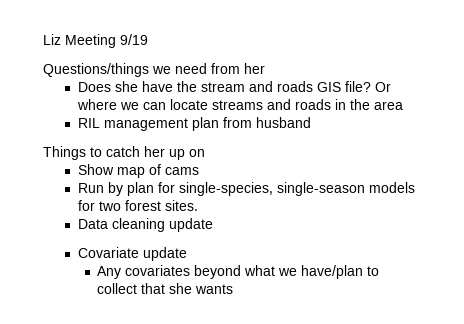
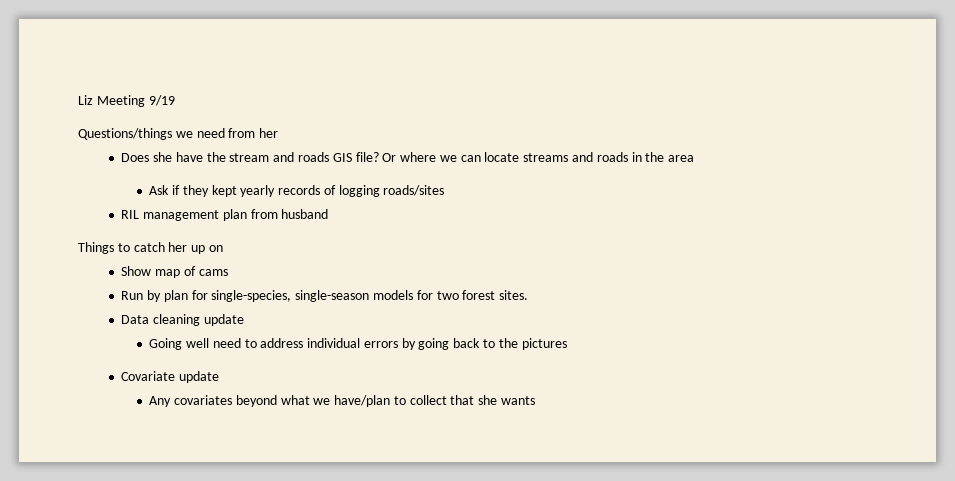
(403, 105) none -> [149,185,445,197] // Ask if they kept yearly records of logging roads/sites
(213, 225) none -> [149,338,567,350] // Going well need to address individual errors by going back to the pictures

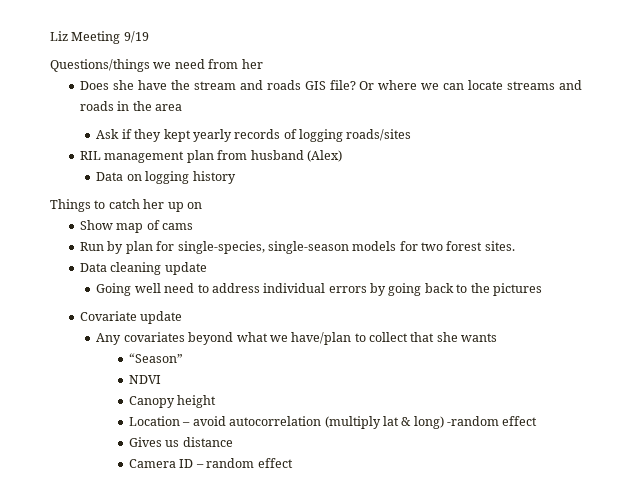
(329, 214) none -> [306,150,342,162] [96,171,236,184] (Alex) // Data on logging history
(535, 400) none -> [129,353,184,363] [129,375,162,384] [129,395,217,408] [129,416,538,429] [129,437,233,447] [129,458,293,468] // “Season” // NDVI // Canopy height // Location – avoid autocorrelation (multiply lat & long) -random effect // Gives us distance // Camera ID – random effect

